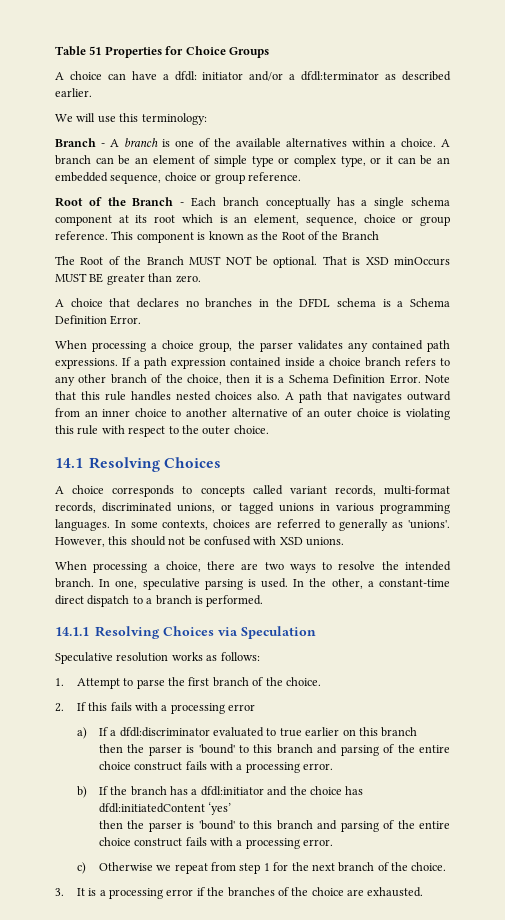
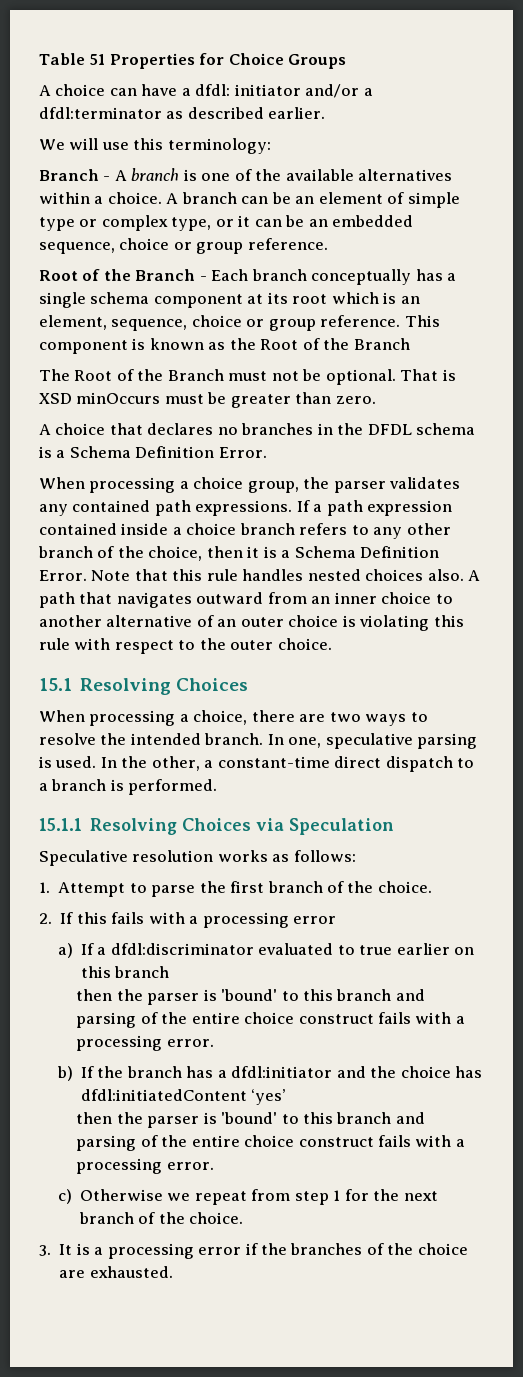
[189,256,252,265] MUST NOT -> [228,371,299,381] must not
[55,273,104,283] MUST BE -> [164,392,227,404] must be
[55,457,222,472] [55,485,450,497] [55,502,450,514] [55,519,451,531] [55,536,344,547] 14.1 Resolving Choices // A choice corresponds to concepts called variant records, multi-format records, discriminated unions, or tagged unions in various programming languages. In some contexts, choices are referred to generally as 'unions'. However, this should not be confused with XSD unions. -> [39,678,249,695] 15.1 Resolving Choices
[55,627,89,636] 14.1.1 -> [39,818,82,831] 15.1.1

